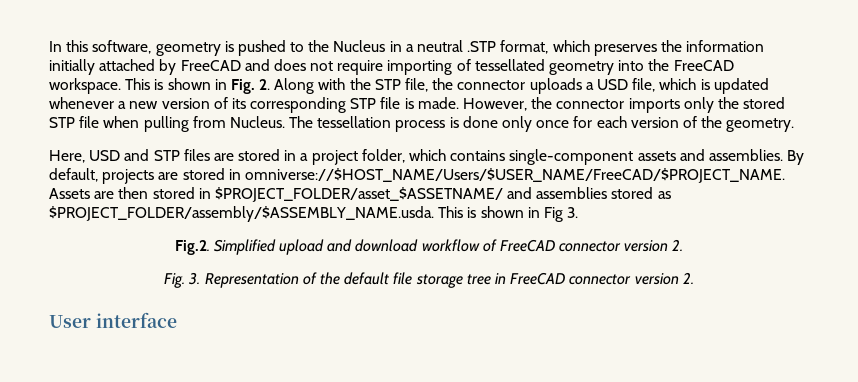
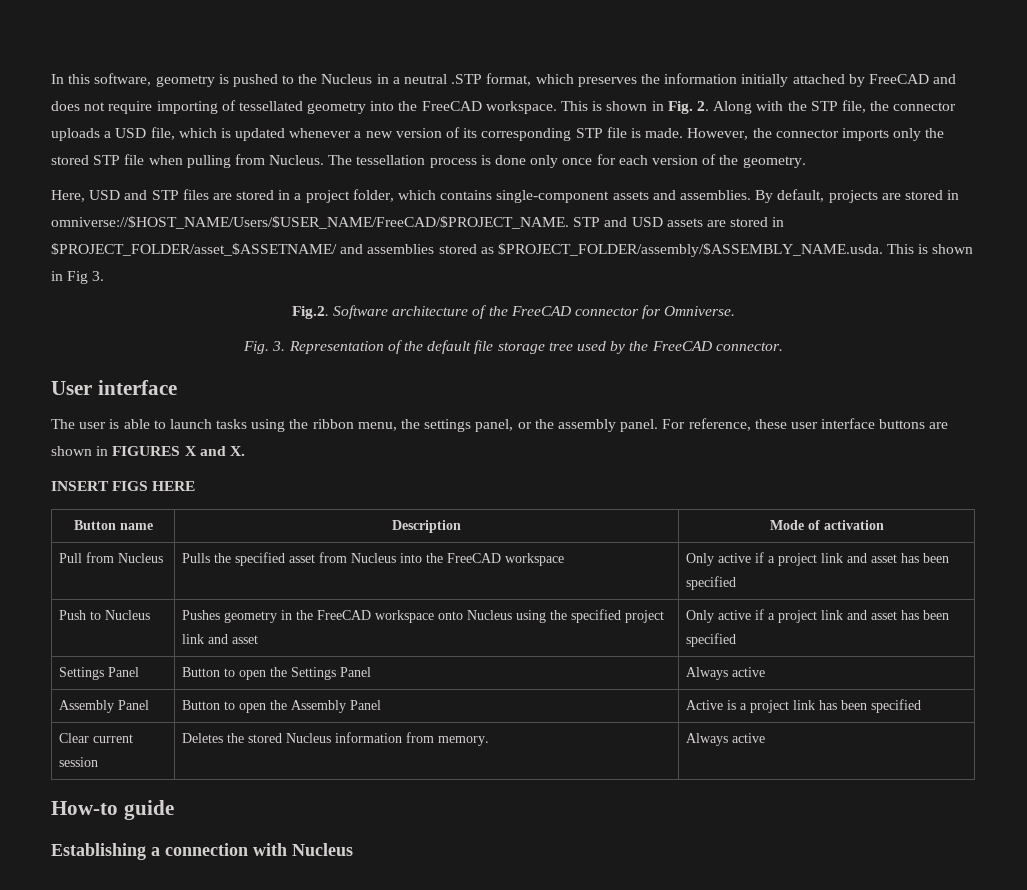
[49,187,149,199] Assets are then -> [573,217,726,227] STP and USD assets are
[213,239,684,255] Simplified upload and download workflow of FreeCAD connector version 2. -> [332,305,736,319] Software architecture of the FreeCAD connector for Omniverse.
[494,272,694,285] [49,312,177,328] in FreeCAD connector version 2. // User interface -> [576,341,783,354] [51,380,177,395] [51,418,949,432] [51,446,245,456] [51,481,196,491] [73,520,153,530] [392,520,461,533] [769,520,884,530] [58,552,163,563] [181,552,564,566] [685,552,949,566] [685,576,736,590] [58,610,150,620] [181,609,664,623] [181,634,258,644] [685,609,949,623] [685,633,736,647] [58,667,139,680] [181,667,371,680] [685,667,765,680] [58,700,149,713] [181,700,381,713] [685,699,921,713] [58,733,133,743] [58,757,98,767] [181,732,489,746] [685,733,765,746] [51,800,174,820] [51,843,353,860] used by the FreeCAD connector. // User interface // The user is able to launch tasks using the ribbon menu, the settings panel, or the assembly panel. For reference, these user interface buttons are shown in FIGURES X and X. // INSERT FIGS HERE // Button name | Description | Mode of activation // Pull from Nucleus | Pulls the specified asset from Nucleus into the FreeCAD workspace | Only active if a project link and asset has been specified // Push to Nucleus | Pushes geometry in the FreeCAD workspace onto Nucleus using the specified project link and asset | Only active if a project link and asset has been specified // Settings Panel | Button to open the Settings Panel | Always active // Assembly Panel | Button to open the Assembly Panel | Active is a project link has been specified // Clear current session | Deletes the stored Nucleus information from memory. | Always active // How-to guide // Establishing a connection with Nucleus

